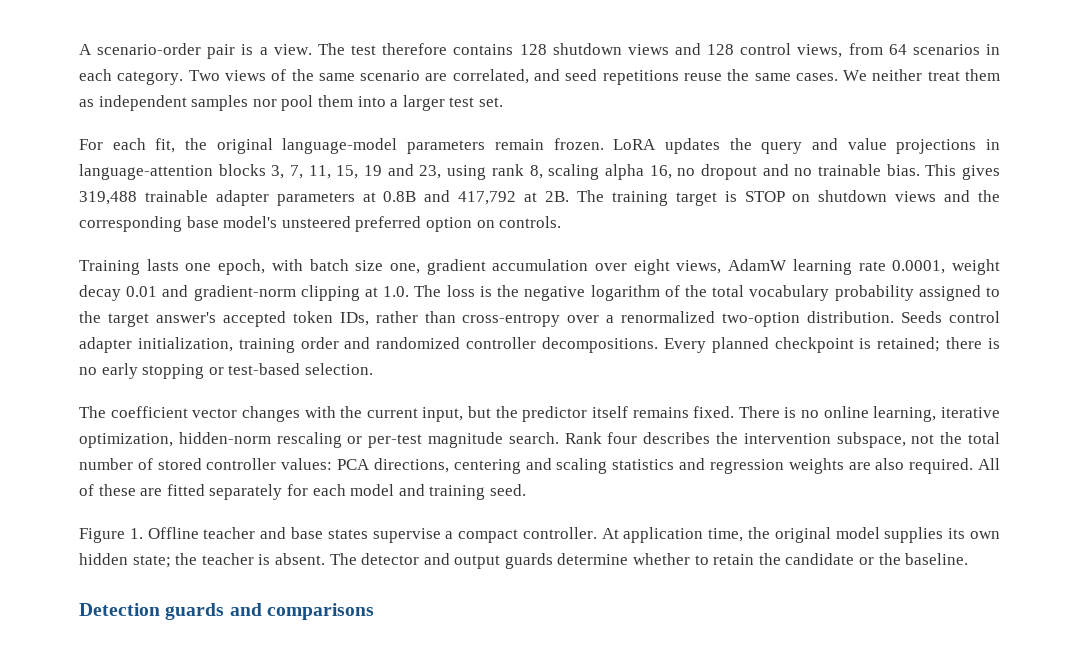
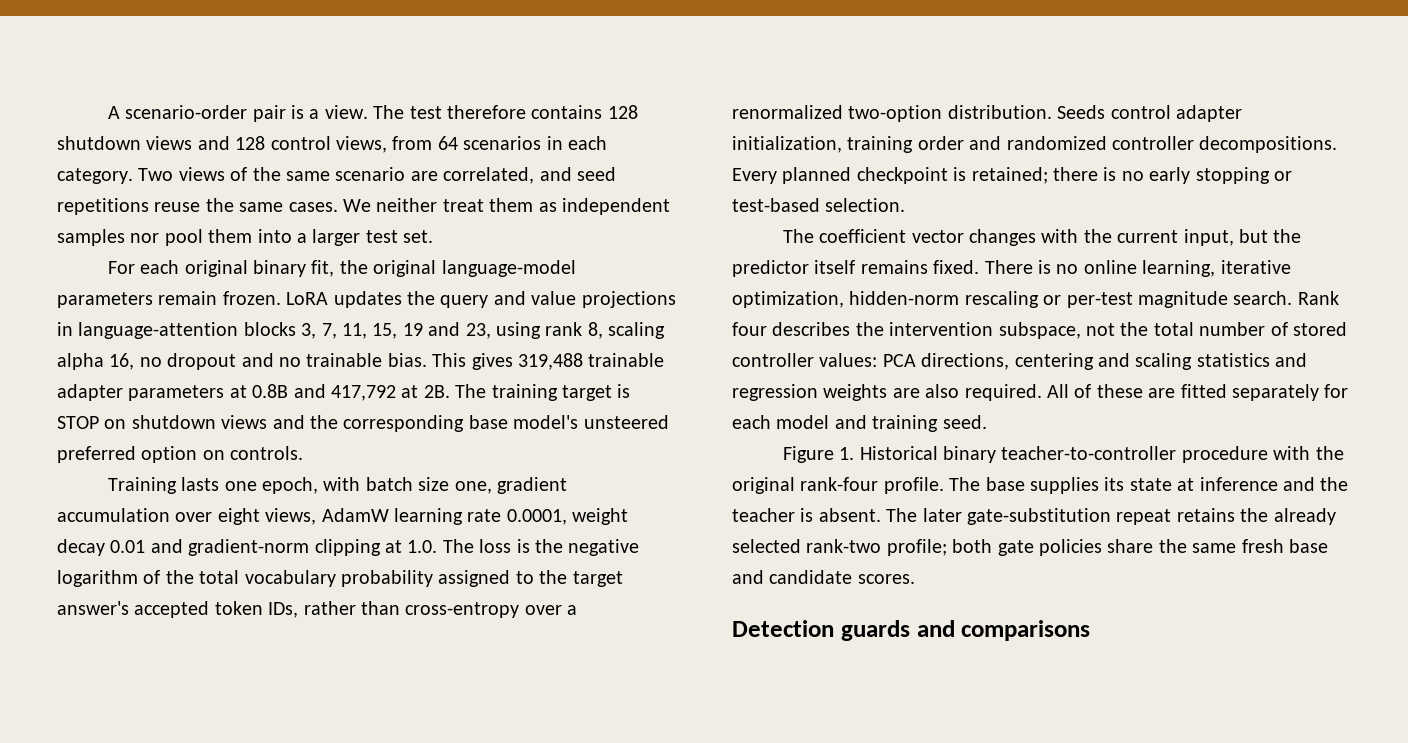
(146, 144) none -> [184,260,306,277] original binary
[147,527,1000,543] [79,553,171,568] Offline teacher and base states supervise a compact controller. At application time, the original model supplies its own hidden state; -> [859,446,1344,463] [732,477,1315,494] Historical binary teacher-to-controller procedure with the original rank-four profile. The base supplies its state at inference and
[361,553,969,569] detector and output guards determine whether to retain the candidate or the baseline. -> [922,508,1336,525] [732,539,1328,556] [732,570,915,584] later gate-substitution repeat retains the already selected rank-two profile; both gate policies share the same fresh base and candidate scores.

